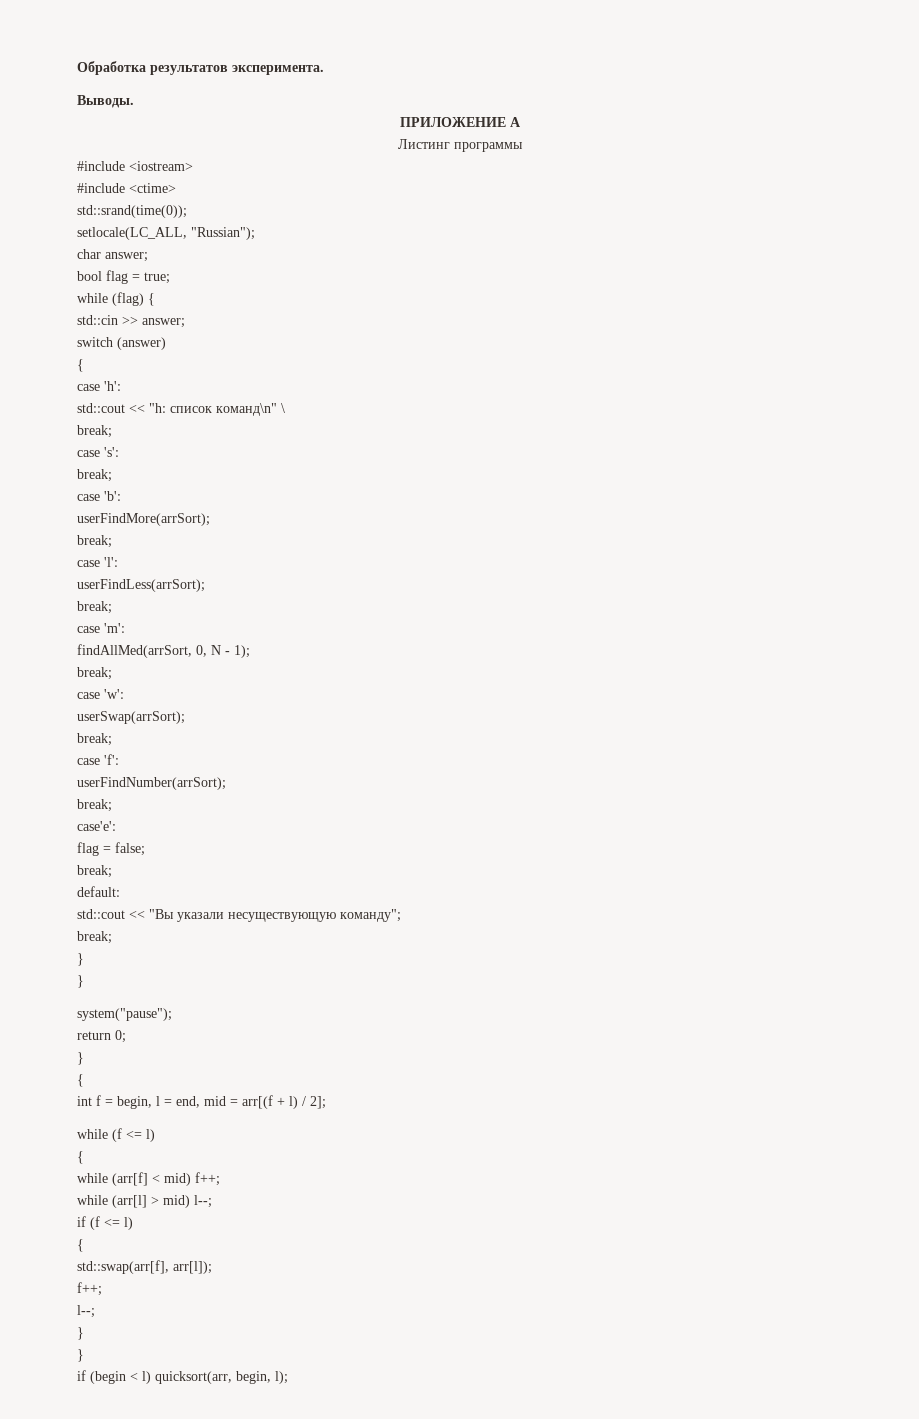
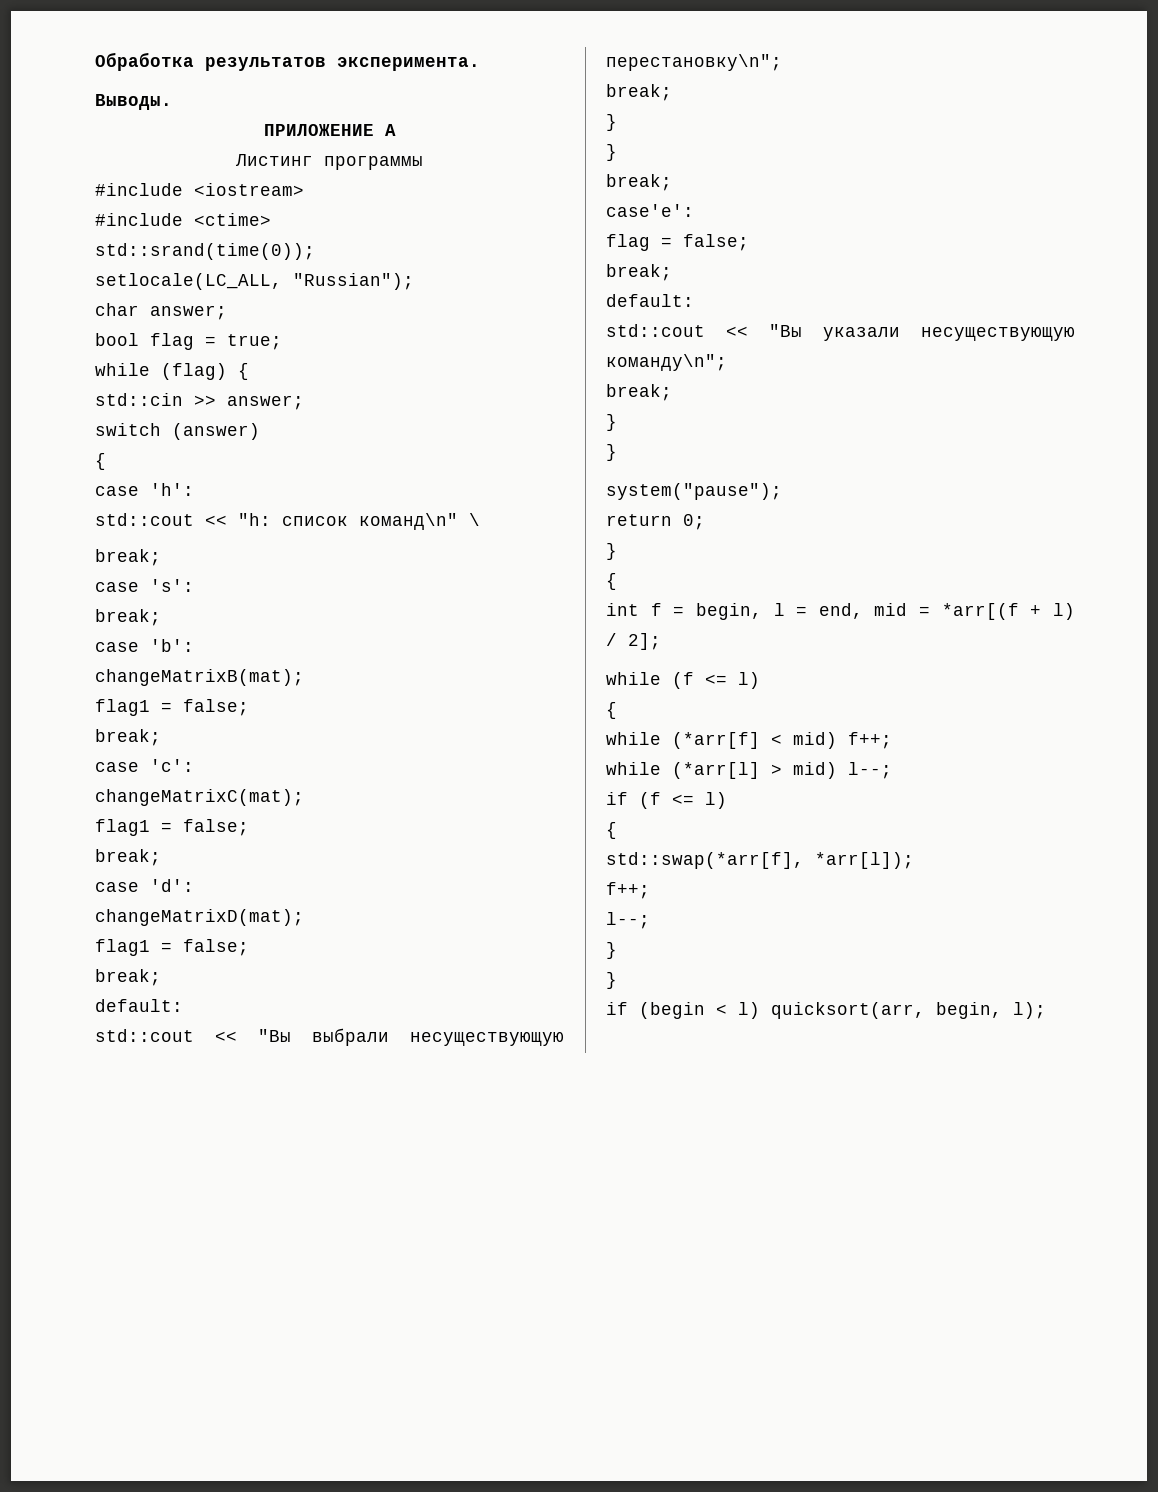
[77,513,210,526] [77,535,112,548] [77,557,118,567] [77,579,205,592] [77,601,112,614] [77,623,125,633] [77,644,250,658] [77,667,112,680] [77,689,124,699] [77,711,185,724] [77,733,112,746] [77,754,119,765] [77,777,226,790] userFindMore(arrSort); // break; // case 'l': // userFindLess(arrSort); // break; // case 'm': // findAllMed(arrSort, 0, N - 1); // break; // case 'w': // userSwap(arrSort); // break; // case 'f': // userFindNumber(arrSort); -> [95,669,304,686] [95,699,249,716] [95,729,161,746] [95,759,194,772] [95,789,304,806] [95,819,249,836] [95,849,161,866] [95,879,194,892] [95,909,304,926] [95,939,249,956] [95,969,161,986] [95,999,183,1012] [95,1028,564,1046] [606,54,782,71] [606,84,672,101] [606,114,617,131] [606,144,617,161] changeMatrixB(mat); // flag1 = false; // break; // case 'c': // changeMatrixC(mat); // flag1 = false; // break; // case 'd': // changeMatrixD(mat); // flag1 = false; // break; // default: // std::cout << "Вы выбрали несуществующую перестановку\n"; // break; // } // }
[340,909,401,922] команду"; -> [606,354,727,371] команду\n";
[242,1095,273,1109] arr[(f -> [941,603,1019,620] *arr[(f
[112,1172,148,1186] (arr[f] -> [672,732,760,749] (*arr[f]
[112,1195,147,1208] (arr[l] -> [672,762,760,779] (*arr[l]
[77,1260,212,1274] std::swap(arr[f], arr[l]); -> [606,852,914,869] std::swap(*arr[f], *arr[l]);

